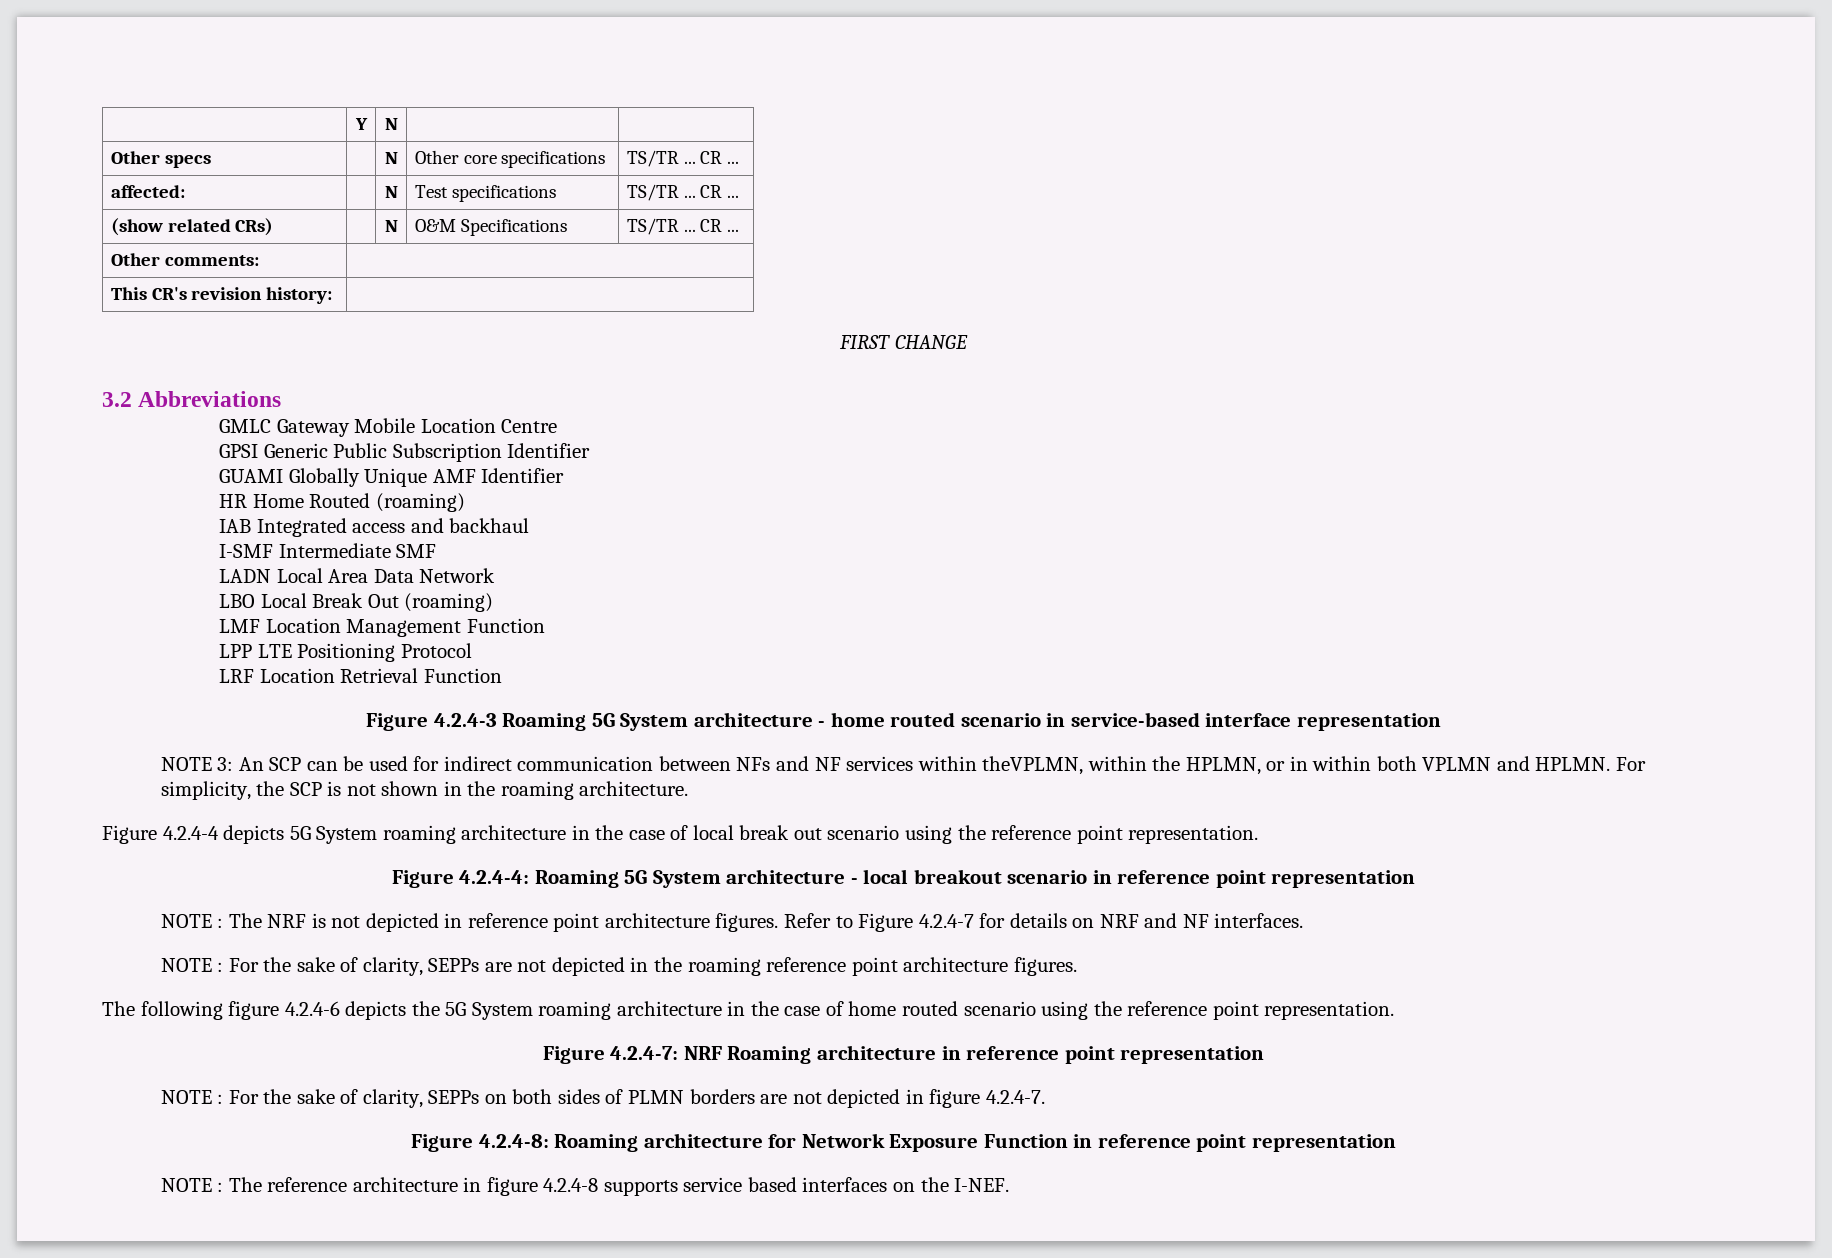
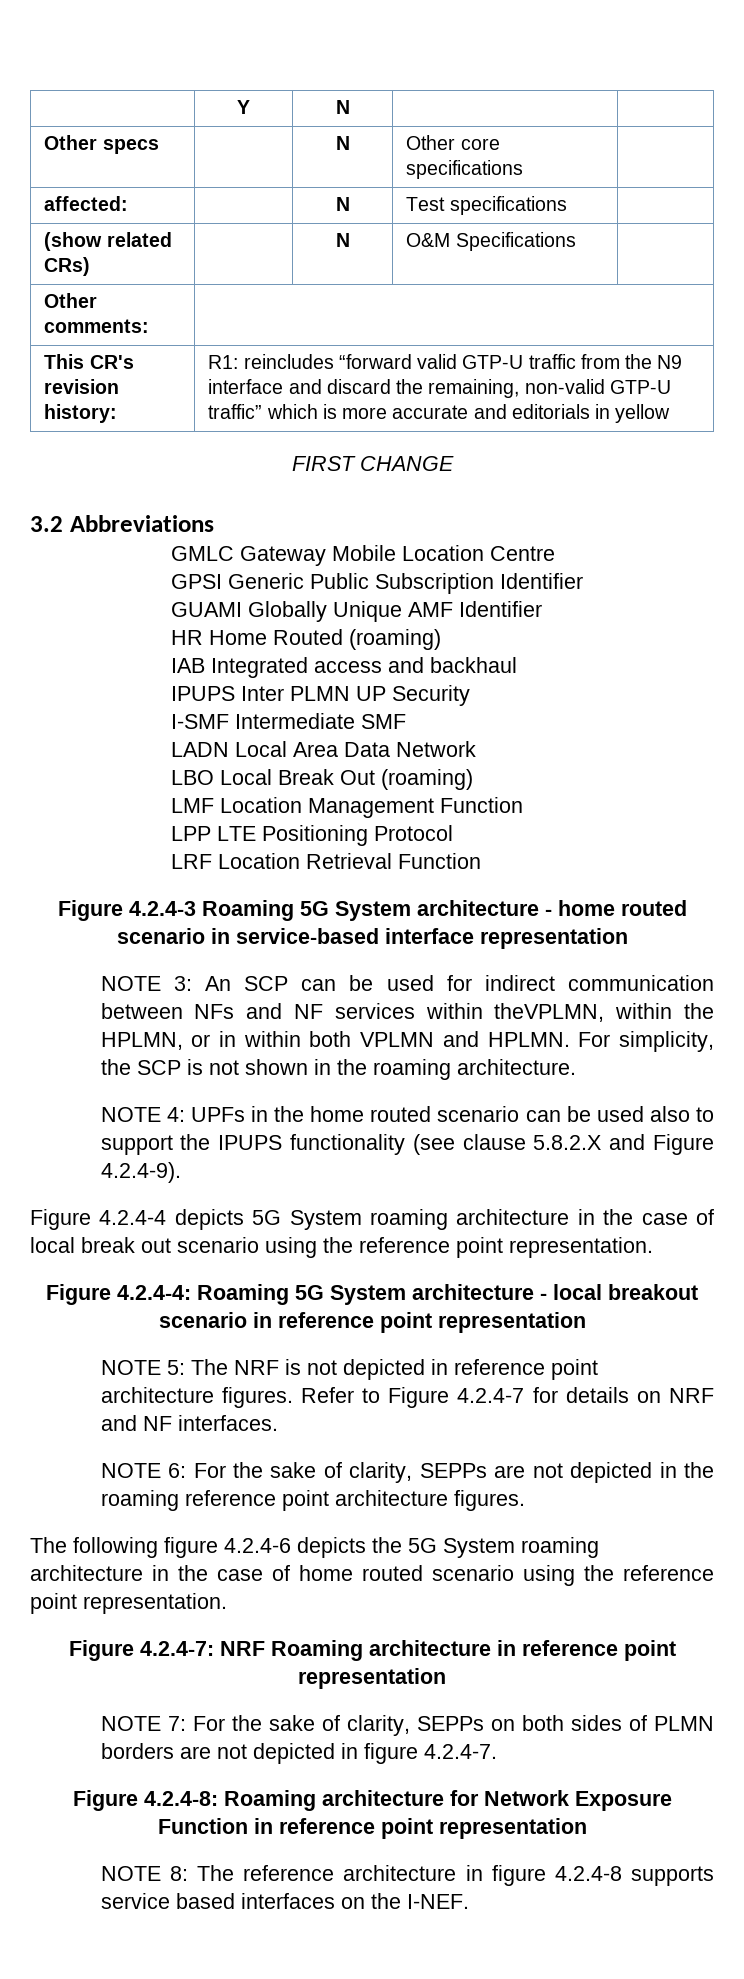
[626,150,740,167] TS/TR ... CR ... -> (524, 169) none
[626,184,740,201] TS/TR ... CR ... -> (567, 205) none
[626,218,740,235] TS/TR ... CR ... -> (576, 241) none
(333, 295) none -> [208,354,683,369] [208,379,671,398] [208,404,671,423] R1: reincludes “forward valid GTP-U traffic from the N9 interface and discard the remaining, non-valid GTP-U traffic” which is more accurate and editorials in yellow
(530, 525) none -> [171,685,471,706] // IPUPS Inter PLMN UP Security
(689, 788) none -> [100,1106,715,1122] [100,1134,715,1155] [100,1162,181,1183] // NOTE 4: UPFs in the home routed scenario can be used also to support the IPUPS functionality (see clause 5.8.2.X and Figure 4.2.4-9).
[217,918,224,928] : -> [166,1360,185,1375] 5:
[217,962,224,972] : -> [168,1463,187,1478] 6:
[217,1094,224,1104] : -> [167,1716,186,1731] 7:
[217,1182,224,1192] : -> [169,1866,188,1881] 8:

